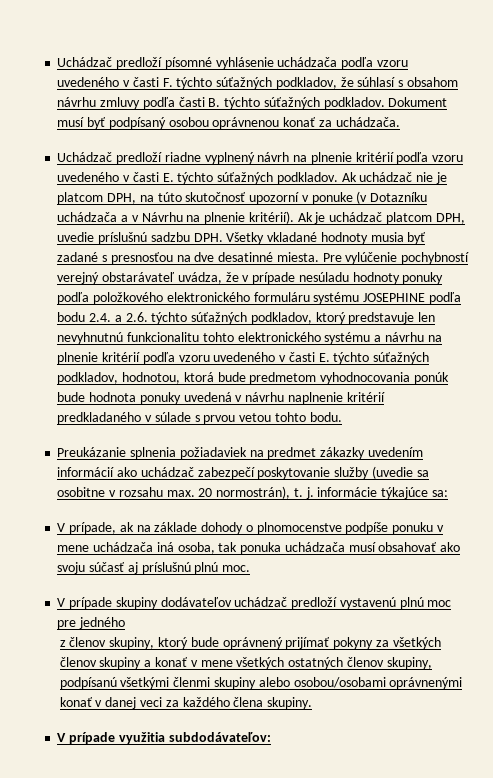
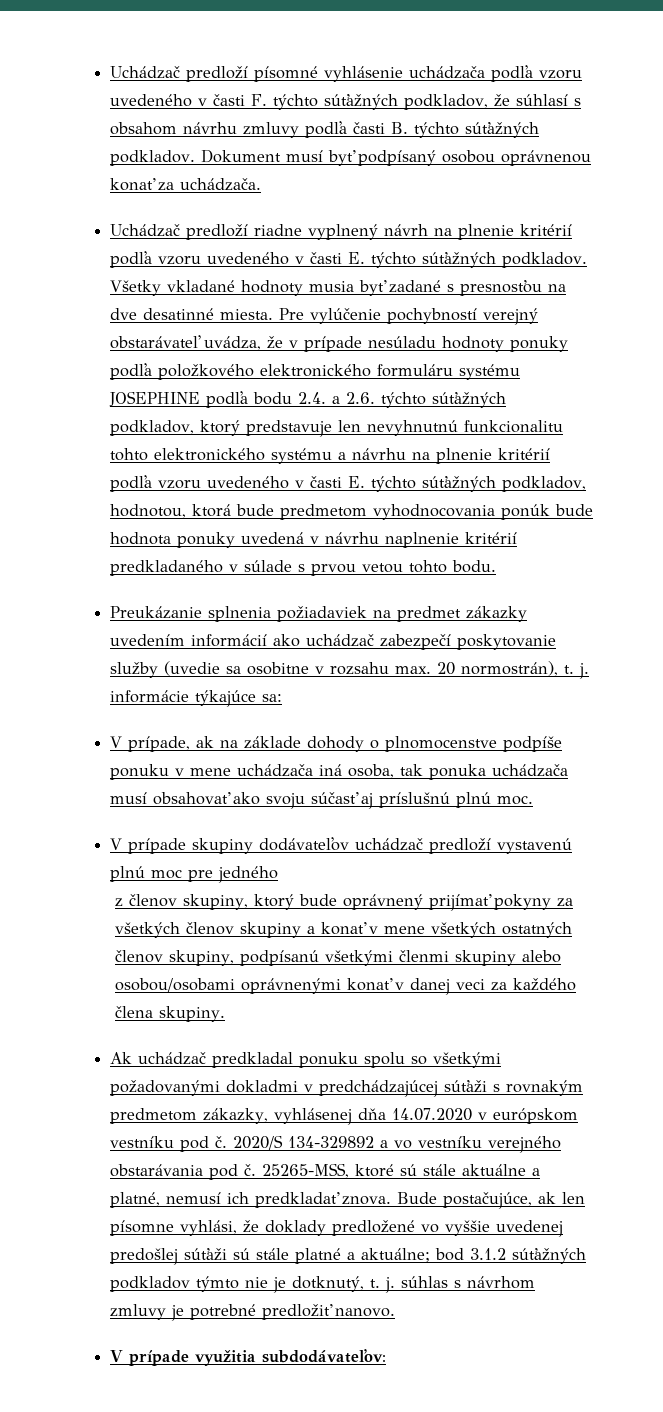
[341,172,448,184] [57,191,428,204] [57,211,465,224] [57,232,223,244] Ak uchádzač nie je platcom DPH, na túto skutočnosť upozorní v ponuke (v Dotazníku uchádzača a v Návrhu na plnenie kritérií). Ak je uchádzač platcom DPH, uvedie príslušnú sadzbu DPH. -> (588, 260) none
(313, 703) none -> [110,1052,502,1068] [110,1080,584,1097] [110,1108,579,1125] [110,1135,562,1153] [110,1163,541,1180] [110,1192,586,1209] [110,1220,564,1237] [110,1248,587,1265] [110,1276,536,1293] [110,1304,396,1321] // Ak uchádzač predkladal ponuku spolu so všetkými požadovanými dokladmi v predchádzajúcej súťaži s rovnakým predmetom zákazky, vyhlásenej dňa 14.07.2020 v európskom vestníku pod č. 2020/S 134-329892 a vo vestníku verejného obstarávania pod č. 25265-MSS, ktoré sú stále aktuálne a platné, nemusí ich predkladať znova. Bude postačujúce, ak len písomne vyhlási, že doklady predložené vo vyššie uvedenej predošlej súťaži sú stále platné a aktuálne; bod 3.1.2 súťažných podkladov týmto nie je dotknutý, t. j. súhlas s návrhom zmluvy je potrebné predložiť nanovo.

